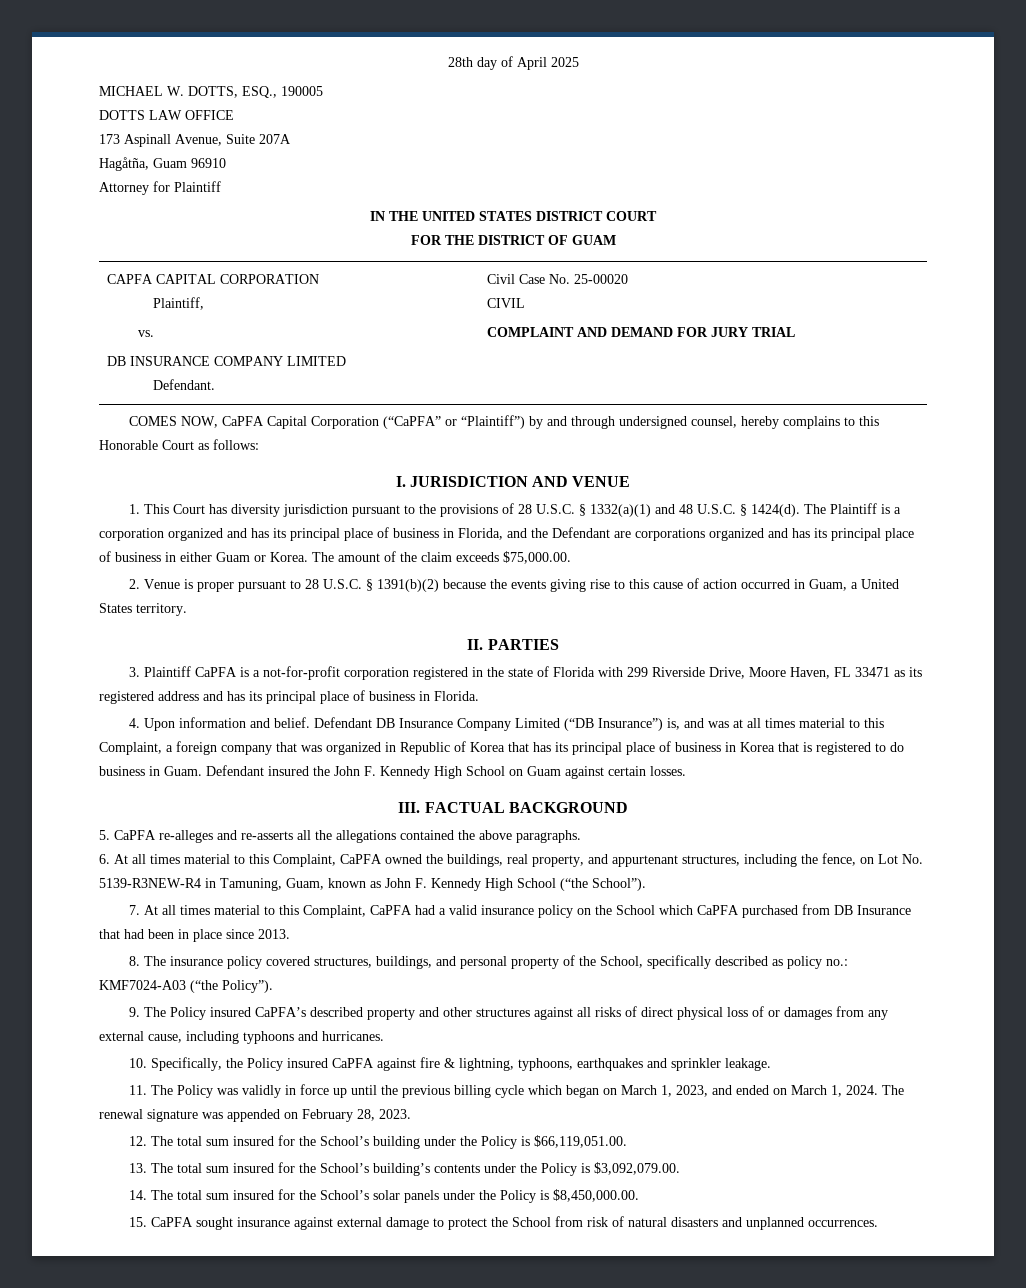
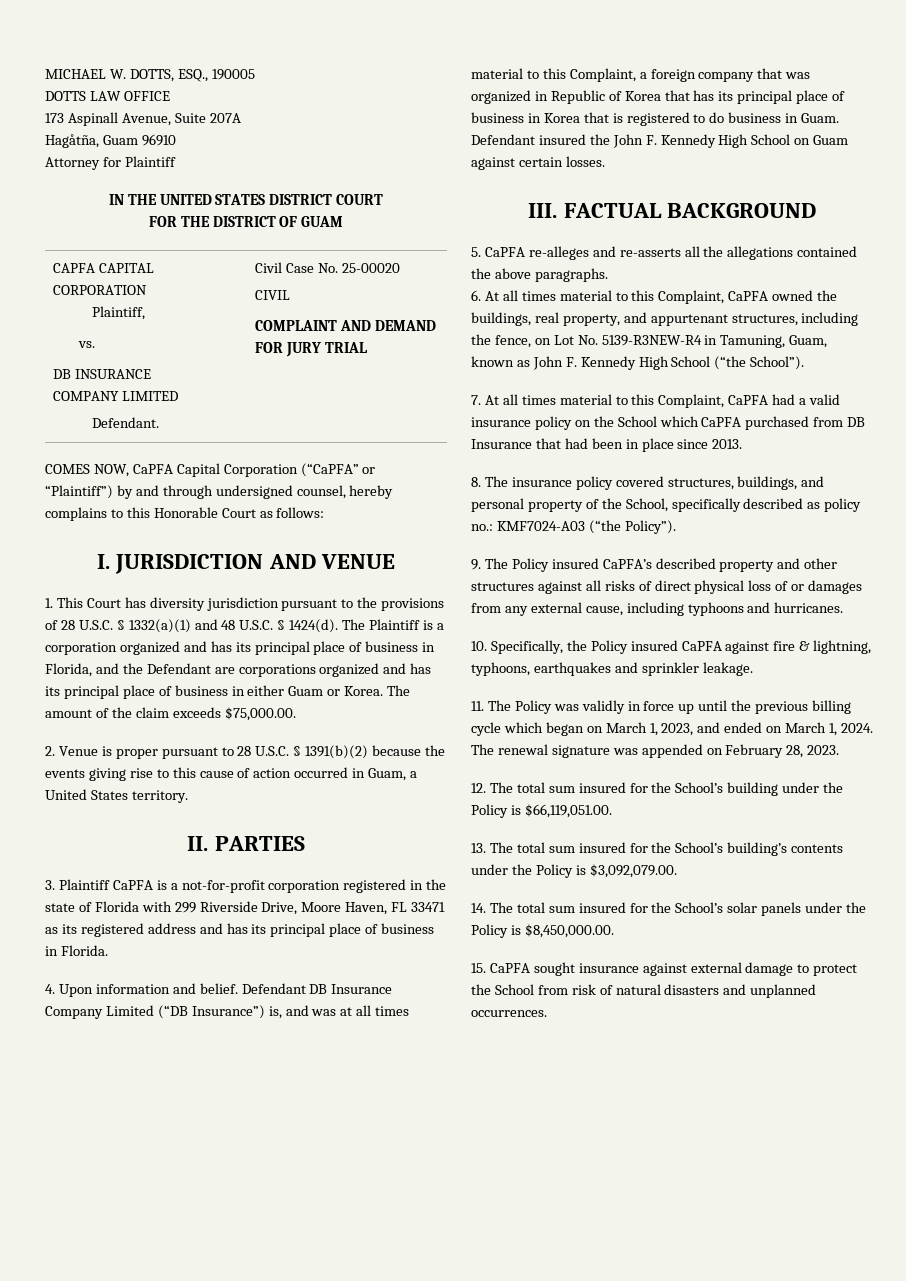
[447,56,579,70] 28th day of April 2025 // -> (45, 74) none

